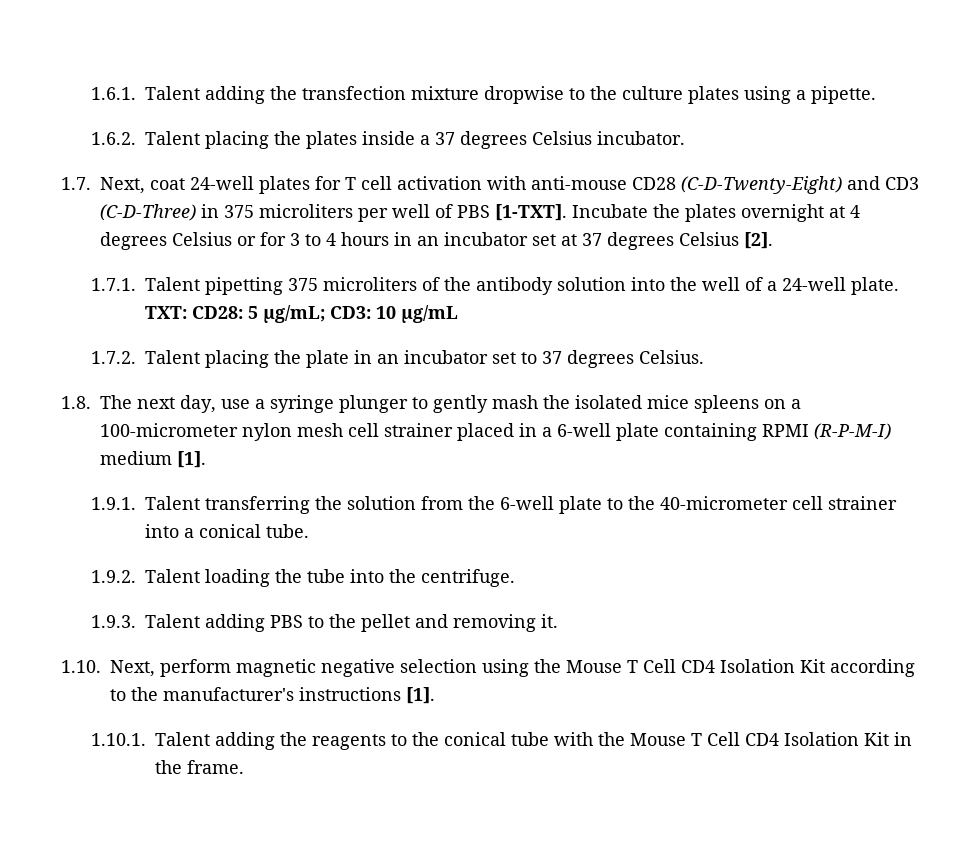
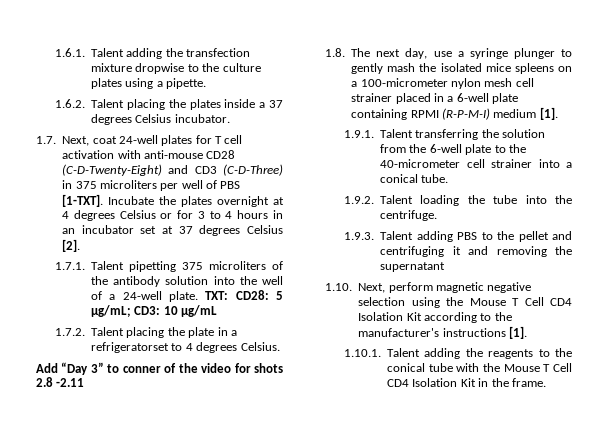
[377,350,705,368] an incubator set to 37 degrees Celsius. -> [230,330,237,336] [91,342,280,353] [35,362,284,375] [35,377,85,387] a refrigeratorset to 4 degrees Celsius. // Add “Day 3” to conner of the video for shots 2.8 -2.11
[453,614,559,632] removing it. -> [380,246,572,257] [380,262,446,272] centrifuging it and removing the supernatant

